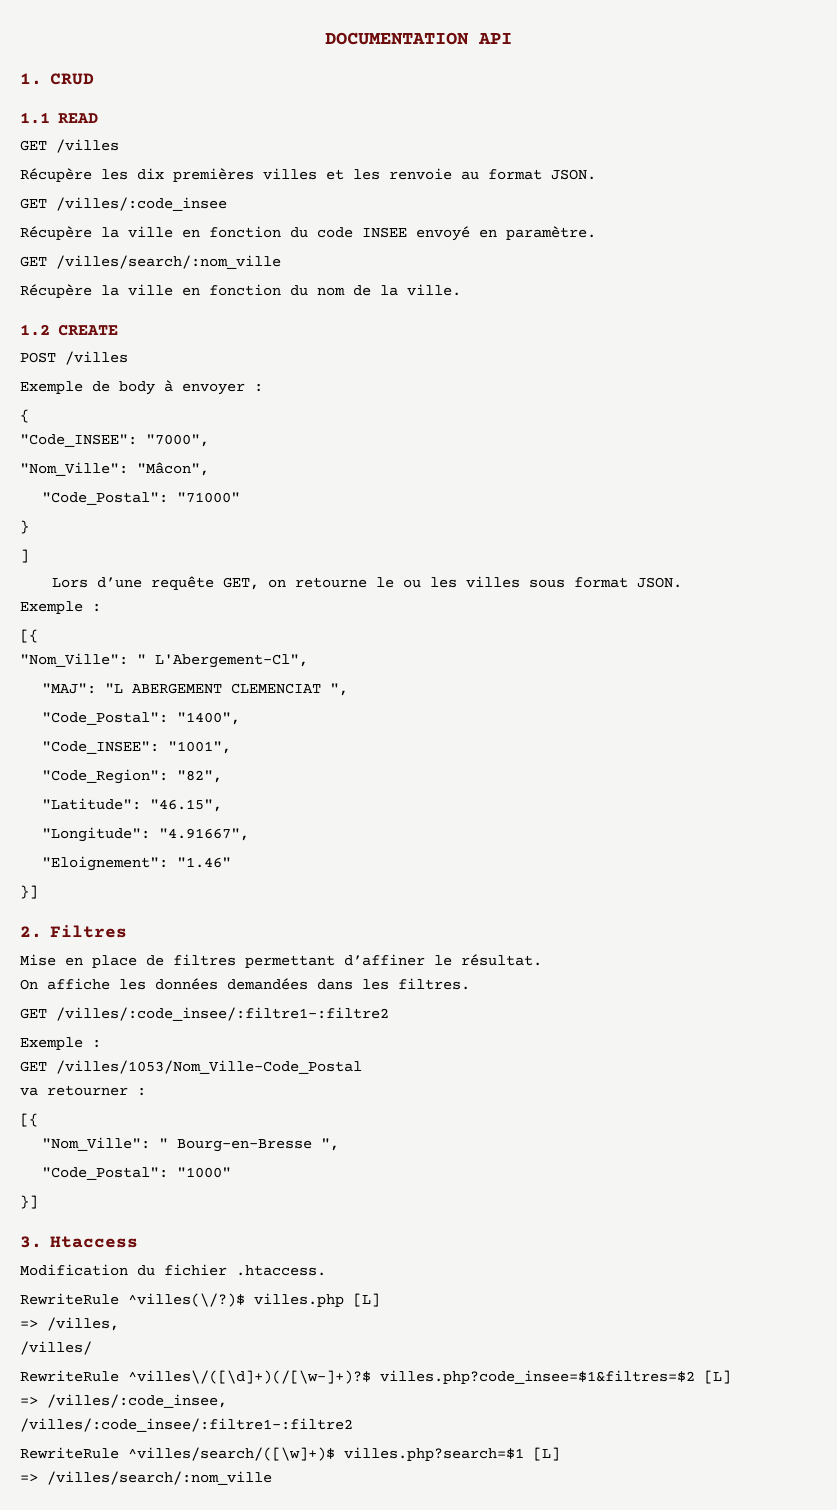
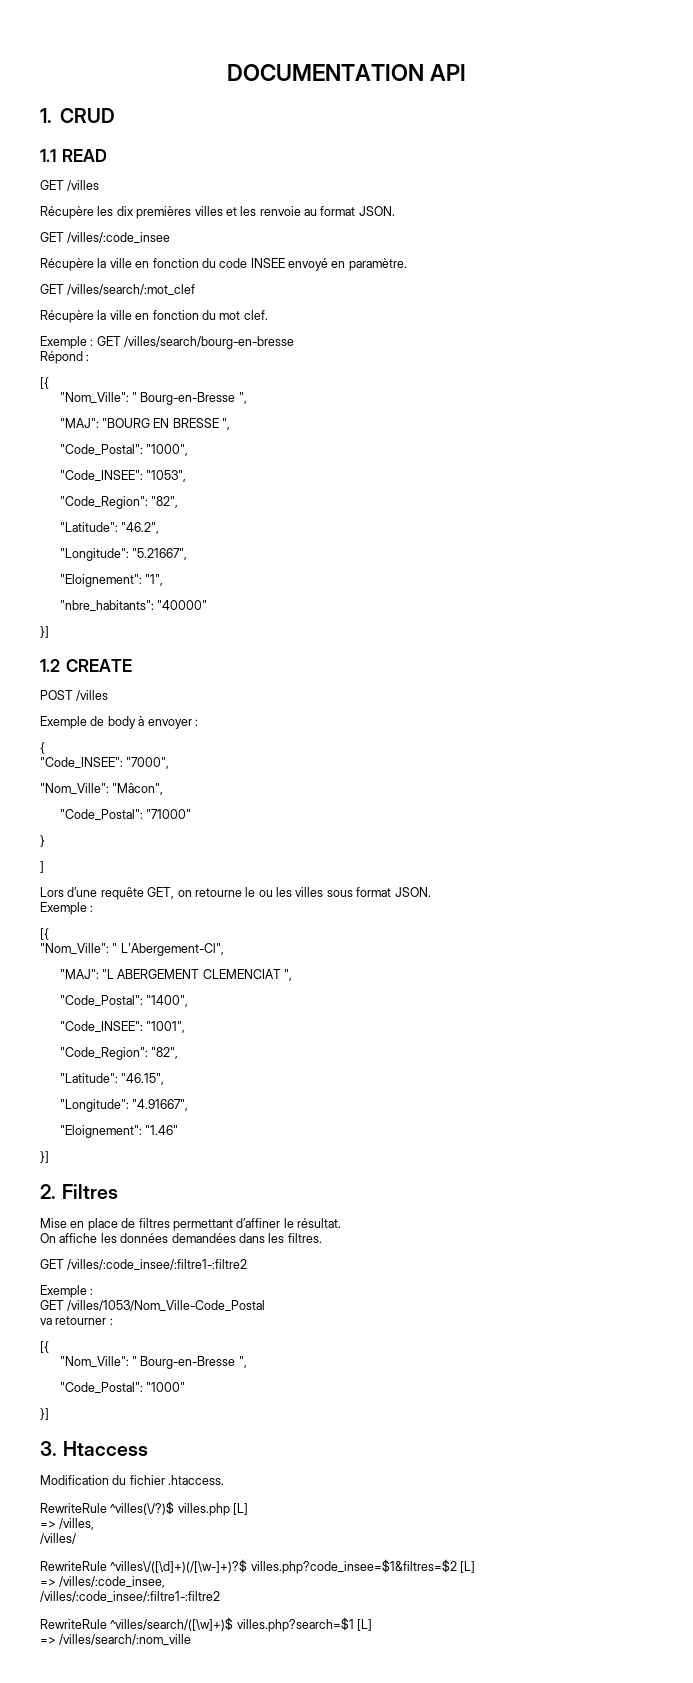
[56,255,281,269] [20,284,461,298] /villes/search/:nom_ville // Récupère la ville en fonction du nom de la ville. -> [67,284,196,295] [40,310,268,323] [40,336,295,349] [40,351,90,364] [40,377,49,389] [59,392,247,405] [59,418,231,430] [59,444,188,456] [59,470,186,482] [59,496,178,509] [59,522,159,534] [59,548,187,561] [59,574,163,587] [59,600,207,611] [40,626,49,638] /villes/search/:mot_clef // Récupère la ville en fonction du mot clef. // Exemple : GET /villes/search/bourg-en-bresse // Répond : // [{ // "Nom_Ville": " Bourg-en-Bresse ", // "MAJ": "BOURG EN BRESSE ", // "Code_Postal": "1000", // "Code_INSEE": "1053", // "Code_Region": "82", // "Latitude": "46.2", // "Longitude": "5.21667", // "Eloignement": "1", // "nbre_habitants": "40000" // }]

